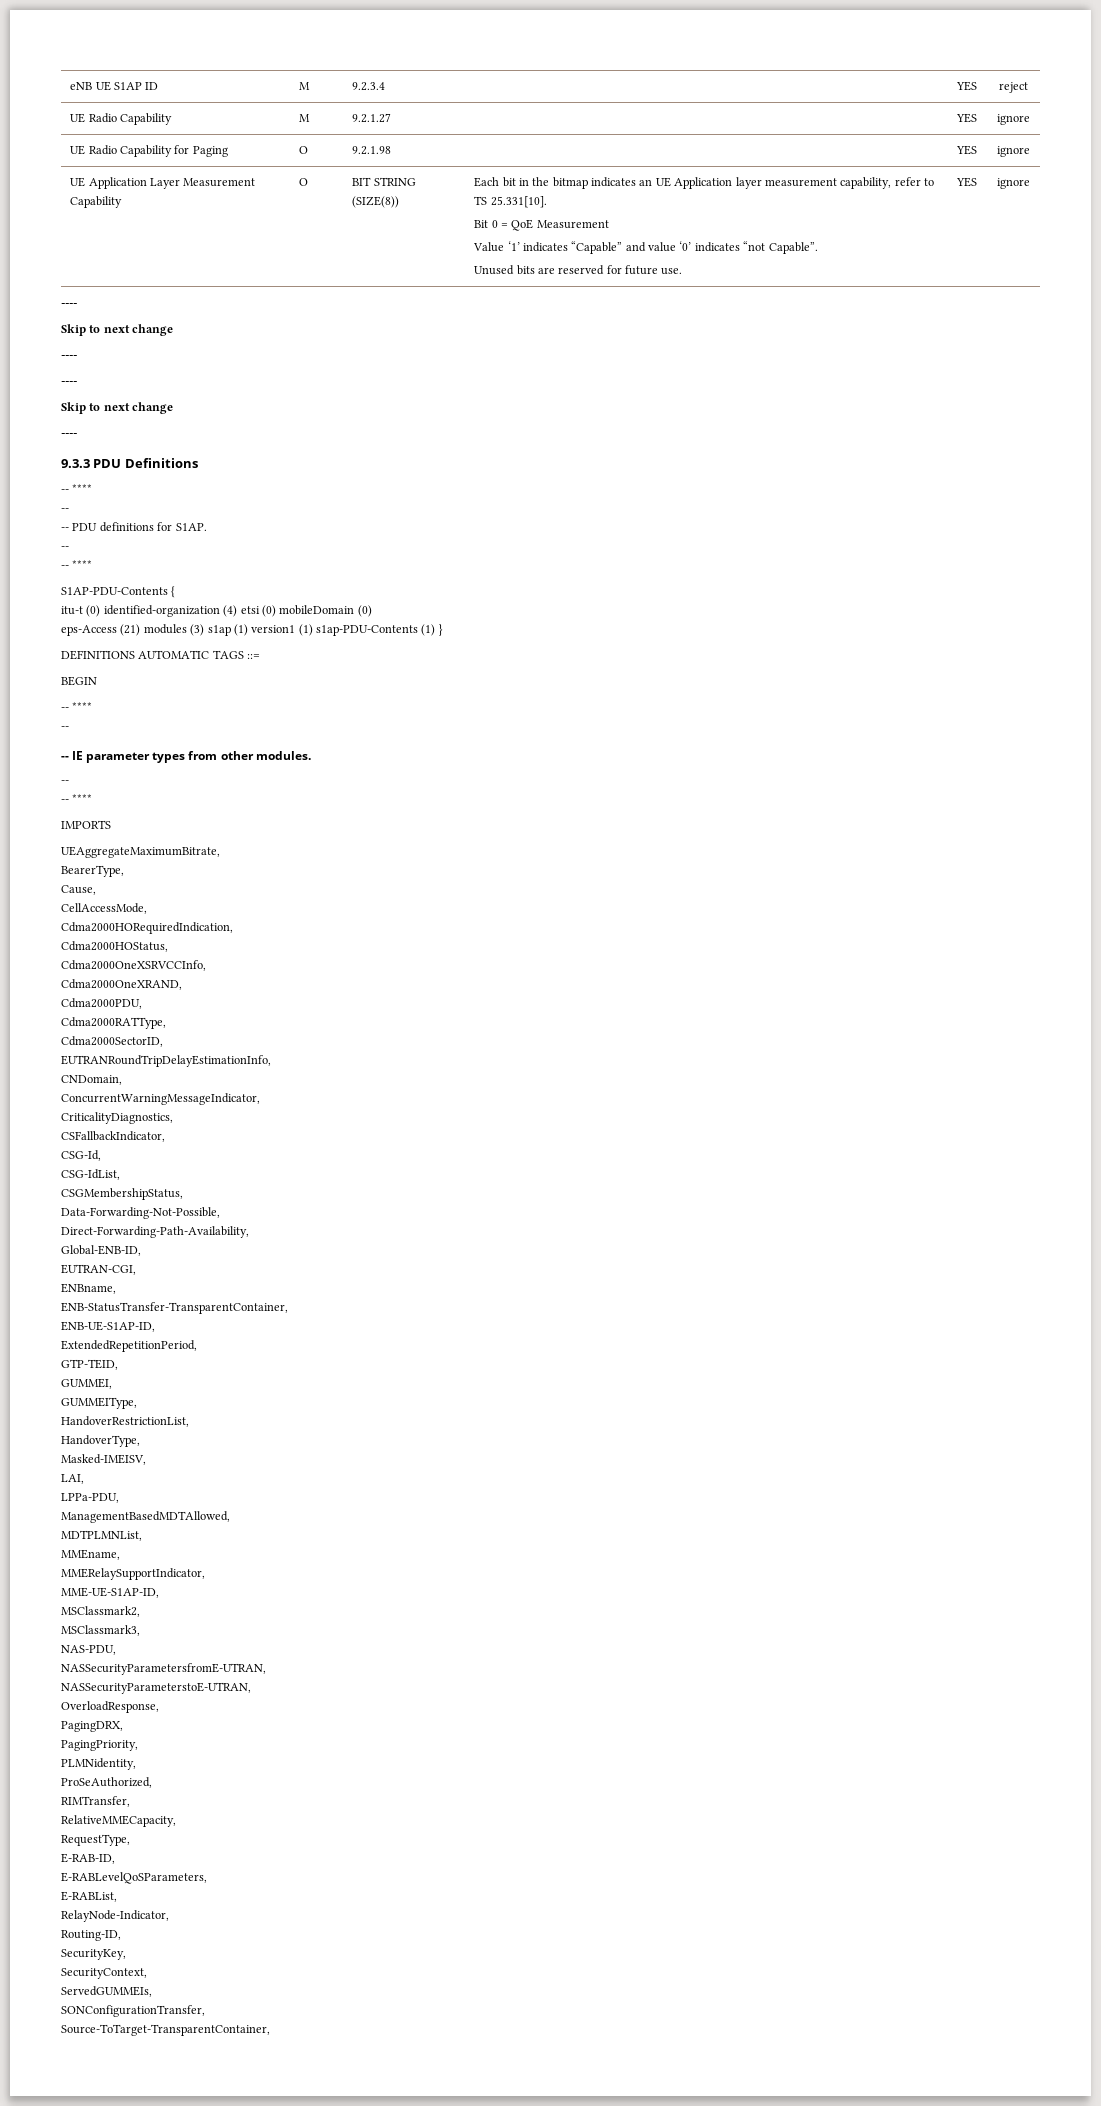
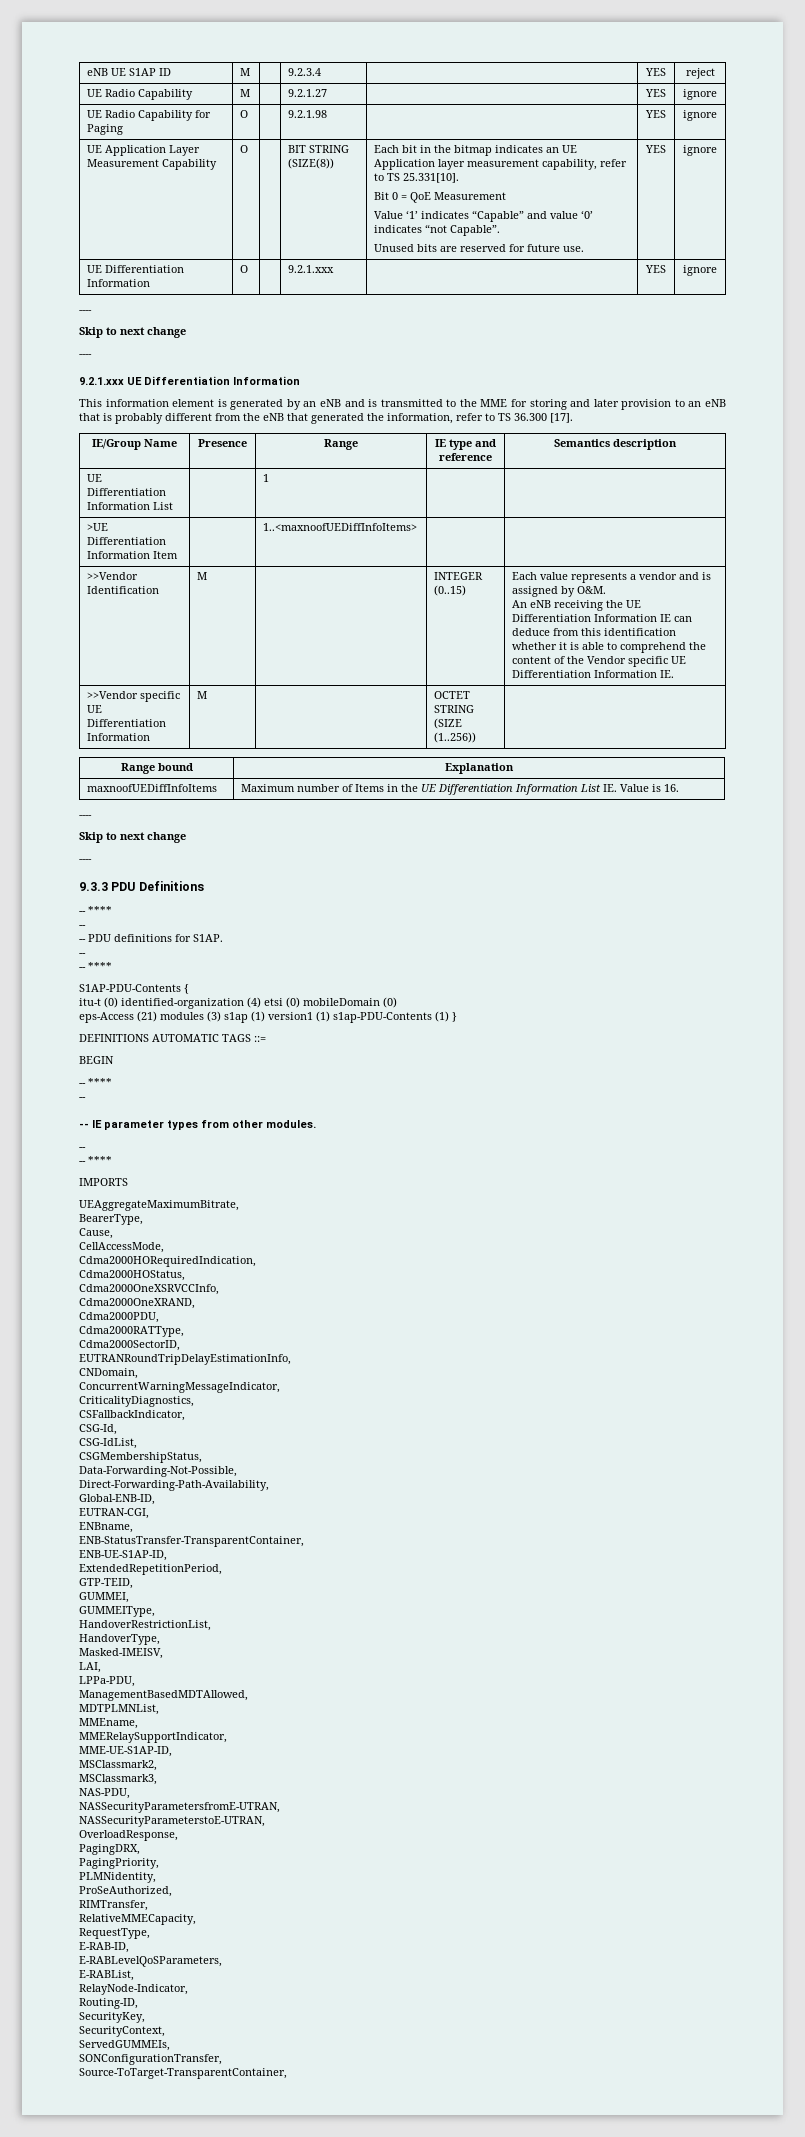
[61,303,77,307] [61,324,174,336] [61,355,77,359] // ---- // Skip to next change // ---- -> [86,265,184,273] [86,279,150,287] [239,265,248,273] [287,265,334,273] [645,265,666,273] [683,265,717,276] [79,310,92,313] [79,327,186,338] [79,354,92,357] [79,376,300,385] [79,399,726,410] [79,413,573,424] [92,439,177,450] [198,439,247,447] [324,439,358,450] [435,439,496,450] [439,453,492,461] [554,439,677,450] [86,474,102,482] [86,488,166,496] [86,502,173,510] [262,474,269,482] [86,523,108,531] [86,537,166,545] [86,551,178,559] [262,523,417,531] [86,572,138,580] [86,586,159,594] [196,572,207,580] [433,572,483,580] [433,585,466,596] [511,572,711,583] [511,586,606,597] [511,600,641,611] [511,614,692,622] [511,628,676,636] [511,642,706,653] [511,656,686,667] [511,670,674,678] [86,691,180,702] [86,705,102,713] [86,719,166,727] [86,733,150,741] [196,691,207,699] [433,691,470,699] [433,705,474,713] [433,718,462,729] [433,732,476,743] [120,763,193,774] [445,763,514,774] [86,784,217,792] [240,784,679,795] // UE Differentiation Information | O | | 9.2.1.xxx | | YES | ignore // ---- // Skip to next change // ---- // 9.2.1.xxx UE Differentiation Information // This information element is generated by an eNB and is transmitted to the MME for storing and later provision to an eNB that is probably different from the eNB that generated the information, refer to TS 36.300 [17]. // IE/Group Name | Presence | Range | IE type and reference | Semantics description // UE Differentiation Information List | | 1 | | // >UE Differentiation Information Item | | 1..<maxnoofUEDiffInfoItems> | | // >>Vendor Identification | M | | INTEGER (0..15) | Each value represents a vendor and is assigned by O&M. // An eNB receiving the UE Differentiation Information IE can deduce from this identification whether it is able to comprehend the content of the Vendor specific UE Differentiation Information IE. // >>Vendor specific UE Differentiation Information | M | | OCTET STRING (SIZE (1..256)) | // Range bound | Explanation // maxnoofUEDiffInfoItems | Maximum number of Items in the UE Differentiation Information List IE. Value is 16.

